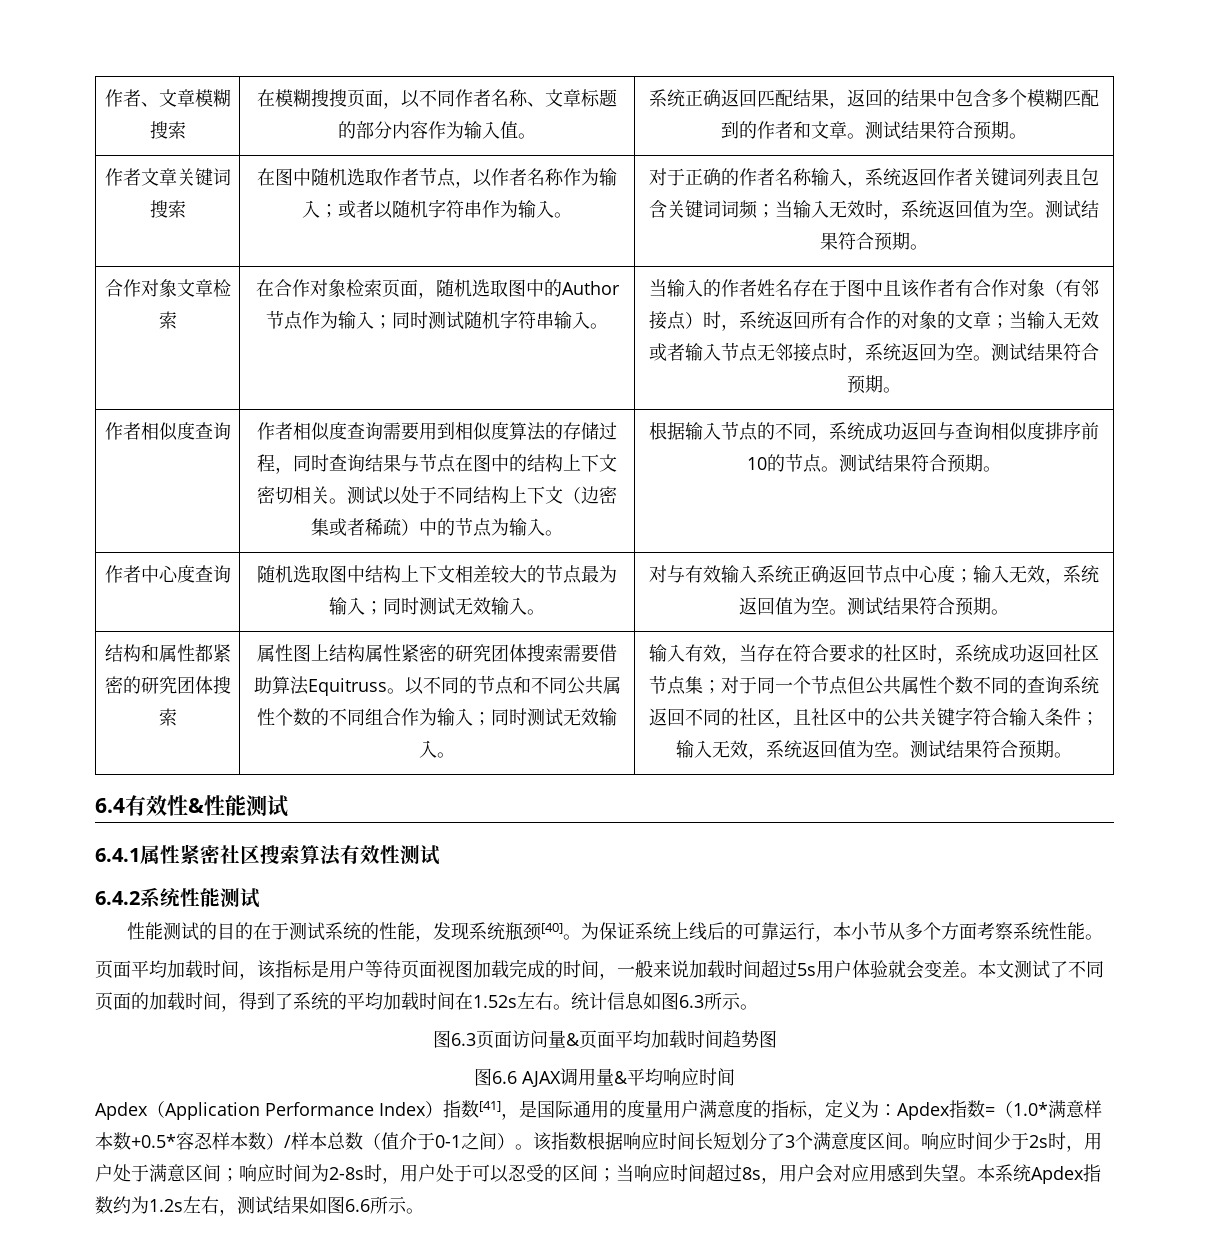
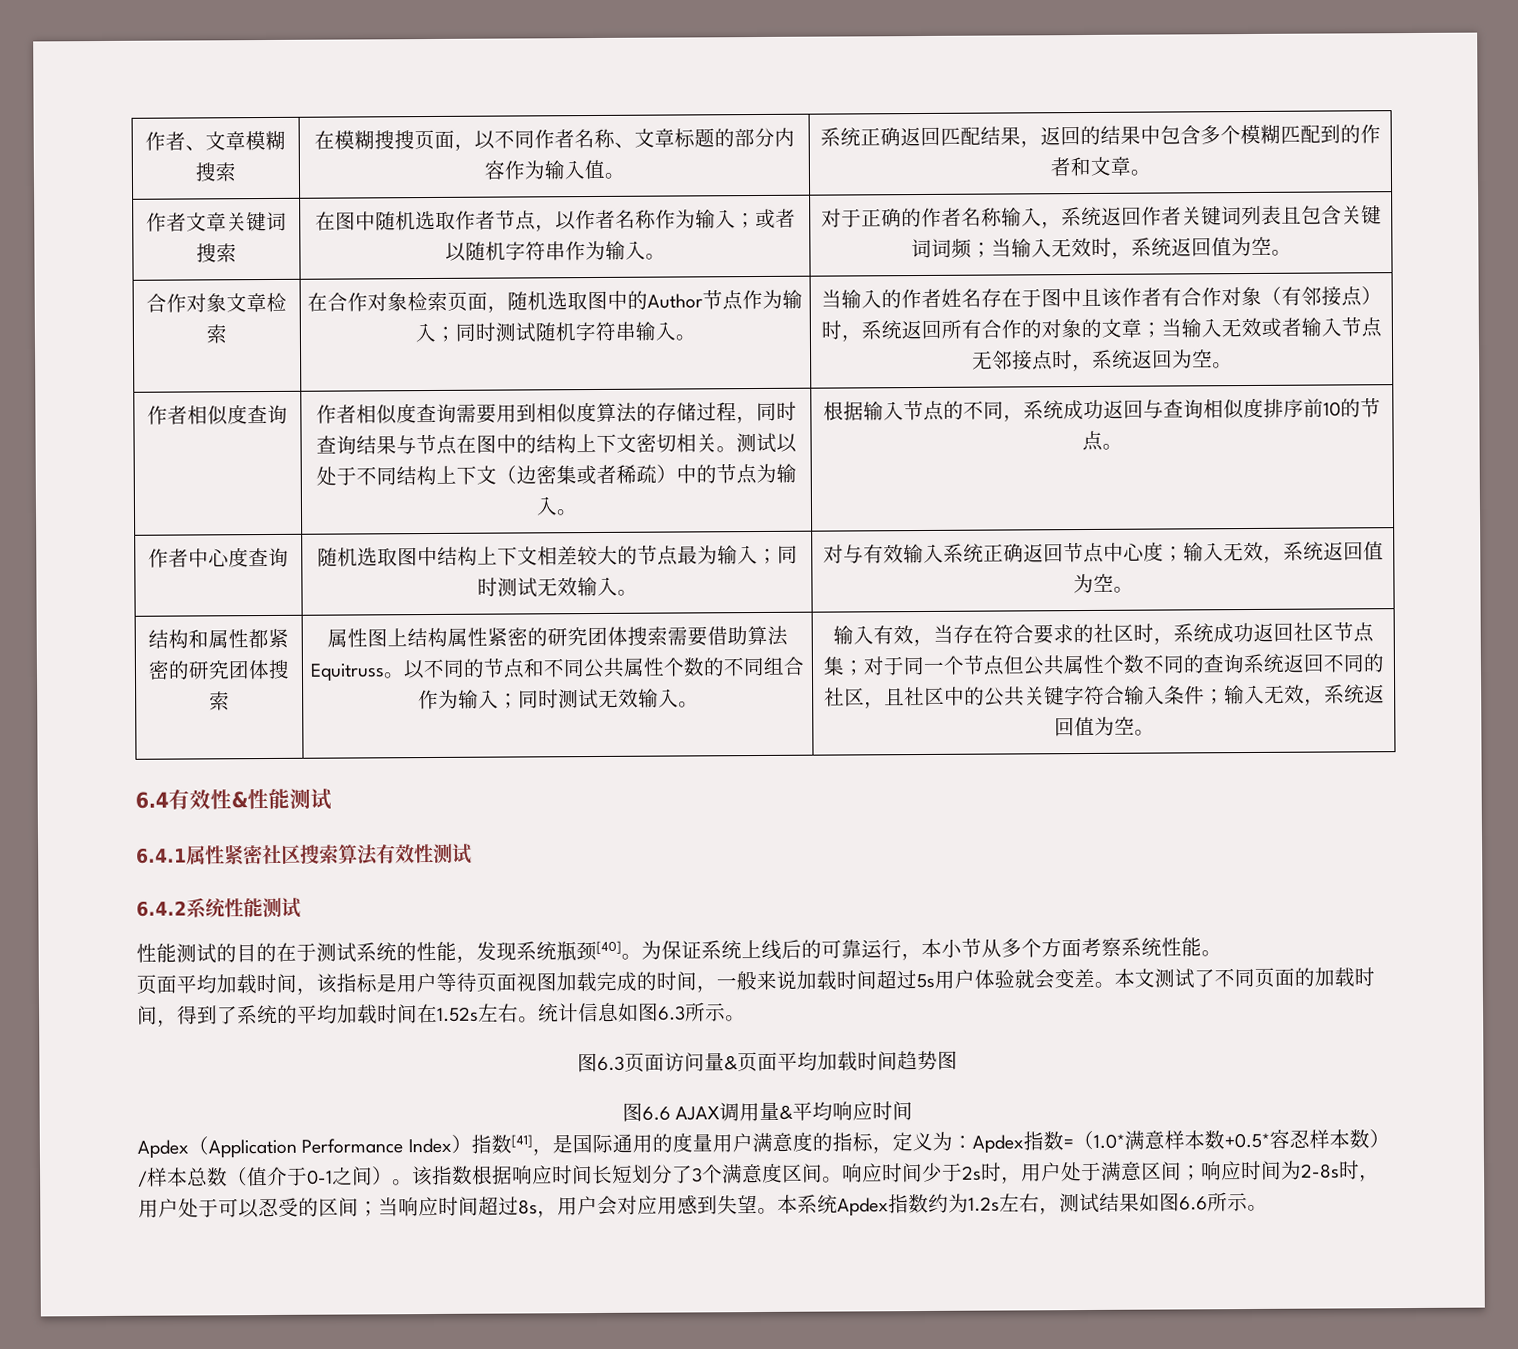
[865,121,1027,140] 测试结果符合预期。 -> (1151, 172) none
[1045,200,1099,219] [820,232,928,251] 测试结果符合预期。 -> (1292, 252) none
[991,343,1099,362] [847,375,901,394] 测试结果符合预期。 -> (1233, 365) none
[839,454,1001,473] 测试结果符合预期。 -> (1123, 446) none
[847,597,1009,616] 测试结果符合预期。 -> (1134, 589) none
[910,740,1072,759] 测试结果符合预期。 -> (1155, 732) none

